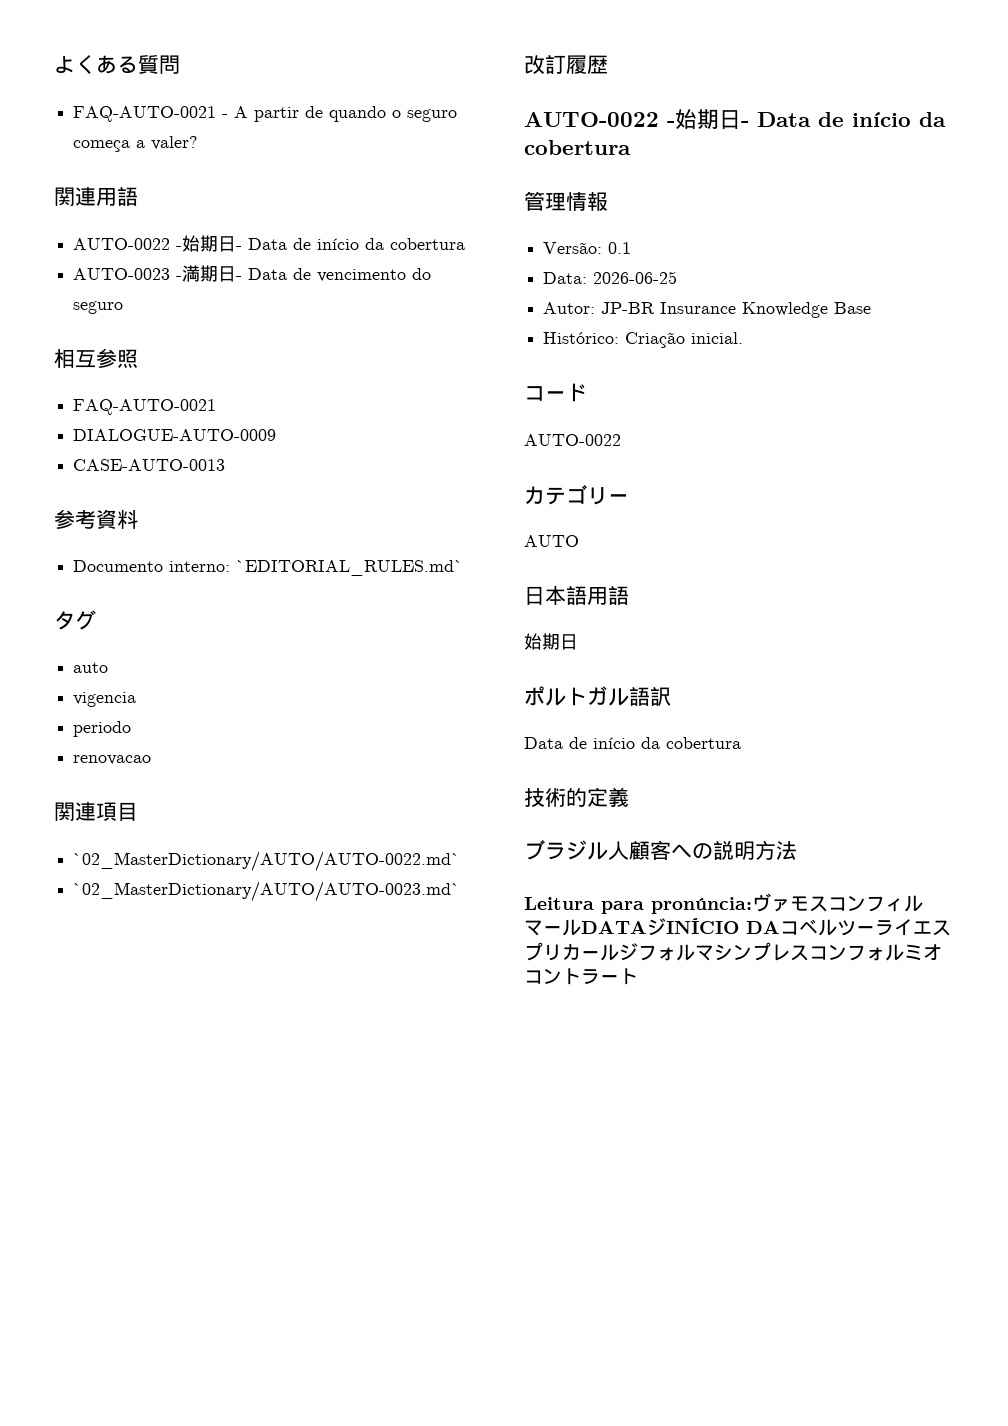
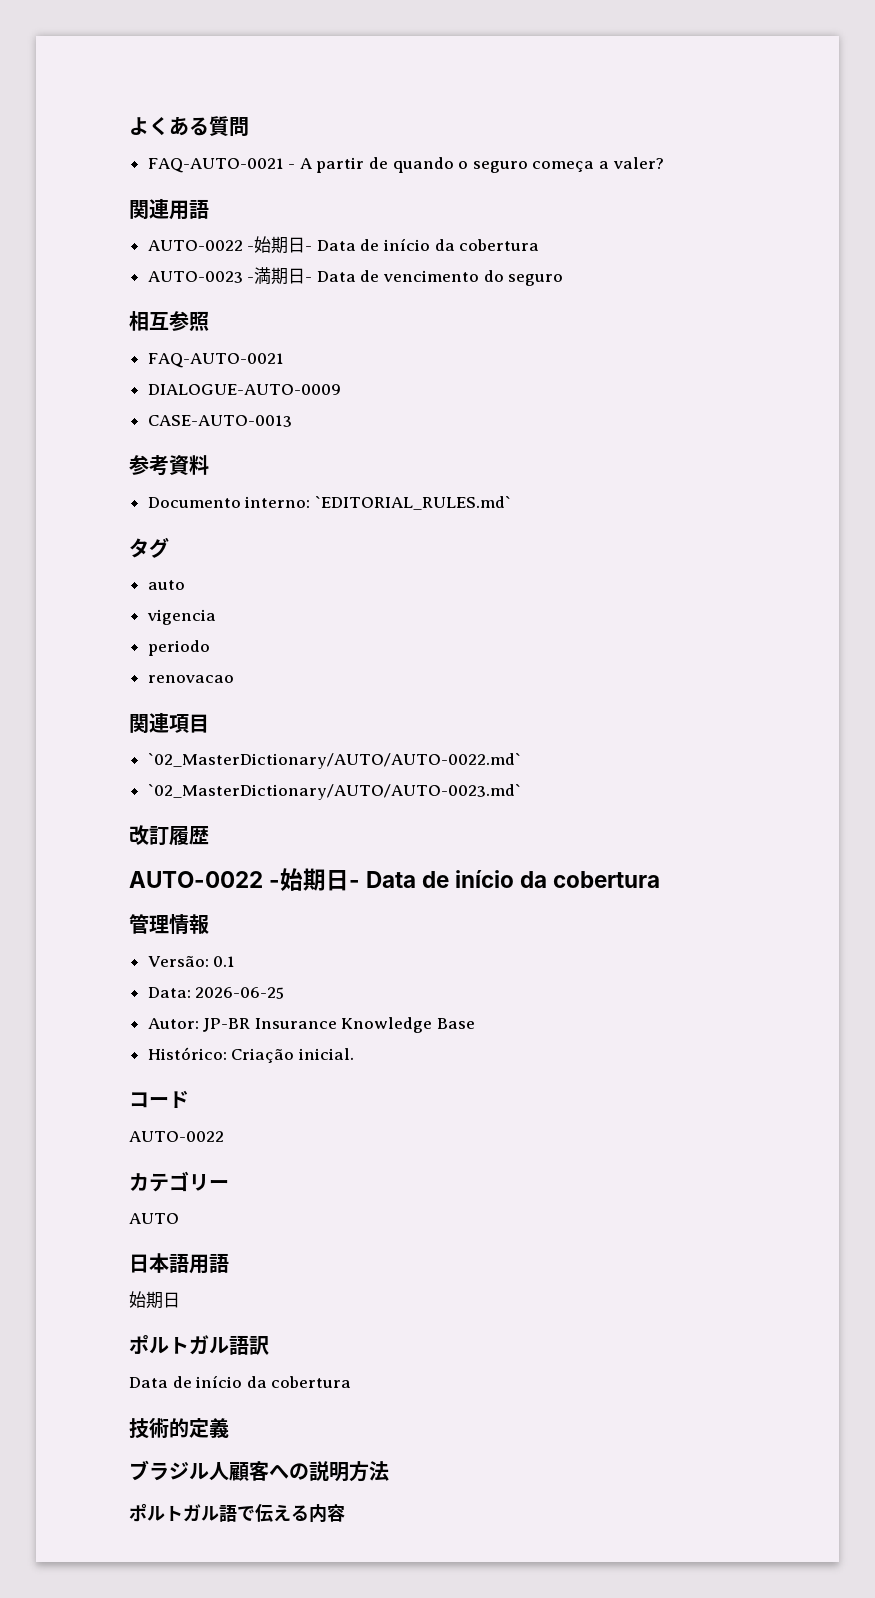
[524,893,923,914] [524,918,951,936] [524,942,942,961] [524,968,638,985] Leitura para pronúncia:ヴァモスコンフィルマールDATAジINÍCIO DAコベルツーライエスプリカールジフォルマシンプレスコンフォルミオコントラート -> [129,1503,345,1523] ポルトガル語で伝える内容

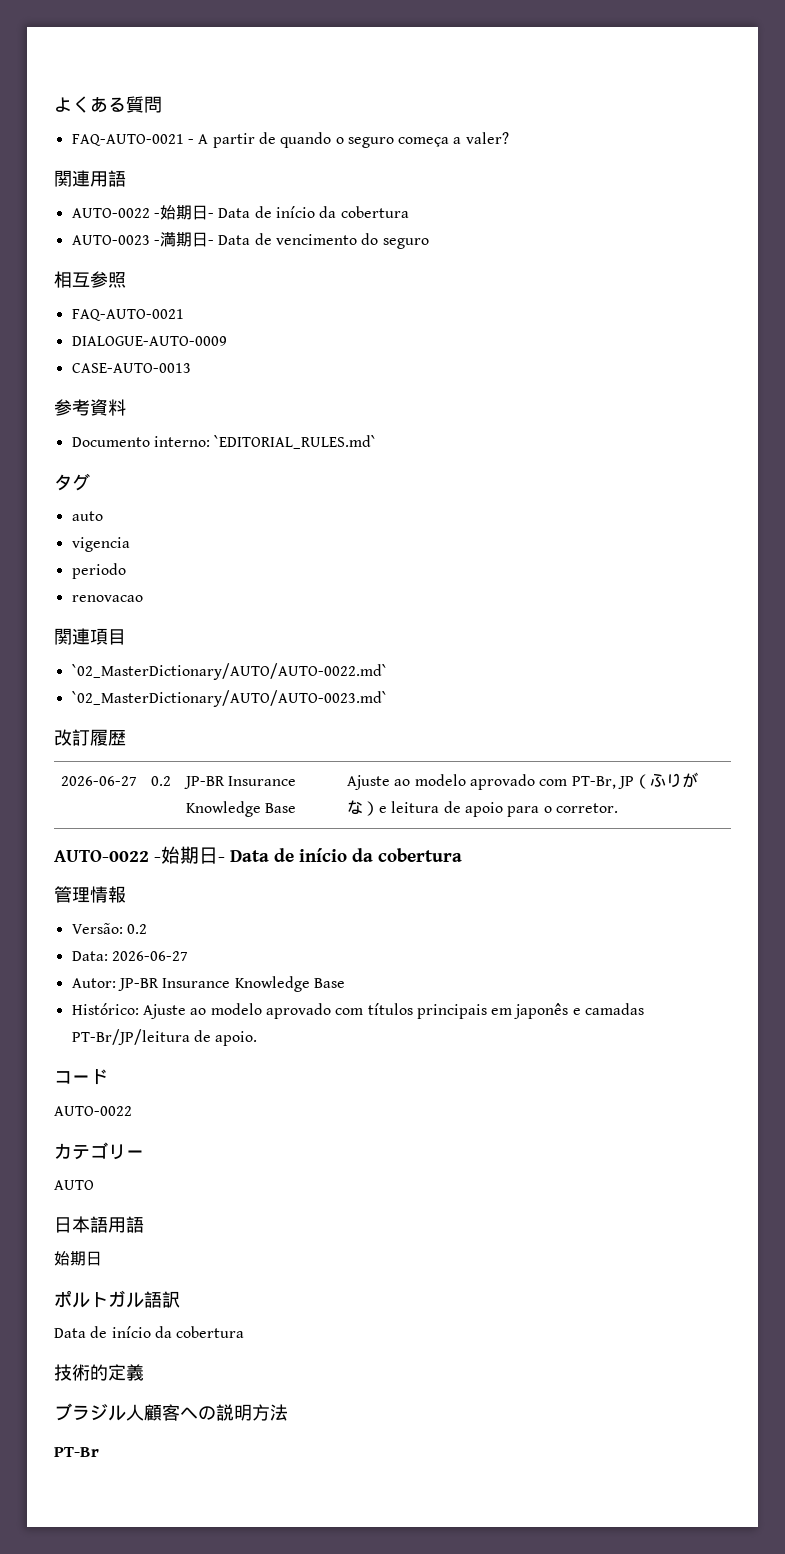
(209, 835) none -> [60,776,137,786] [150,776,171,786] [183,776,297,789] [185,801,297,817] [346,772,698,790] [346,800,618,817] // 2026-06-27 | 0.2 | JP-BR Insurance Knowledge Base | Ajuste ao modelo aprovado com PT-Br, JP（ふりがな）e leitura de apoio para o corretor.
[213,956,236,967] 0.1 -> [126,924,147,934] 0.2
[195,987,285,999] 2026-06-25 -> [111,951,188,961] 2026-06-27
[231,1048,354,1063] Criação inicial. -> [142,1003,645,1019] [71,1029,258,1046] Ajuste ao modelo aprovado com títulos principais em japonês e camadas PT-Br/JP/leitura de apoio.
[129,1503,345,1523] ポルトガル語で伝える内容 -> [54,1447,99,1457] PT-Br

